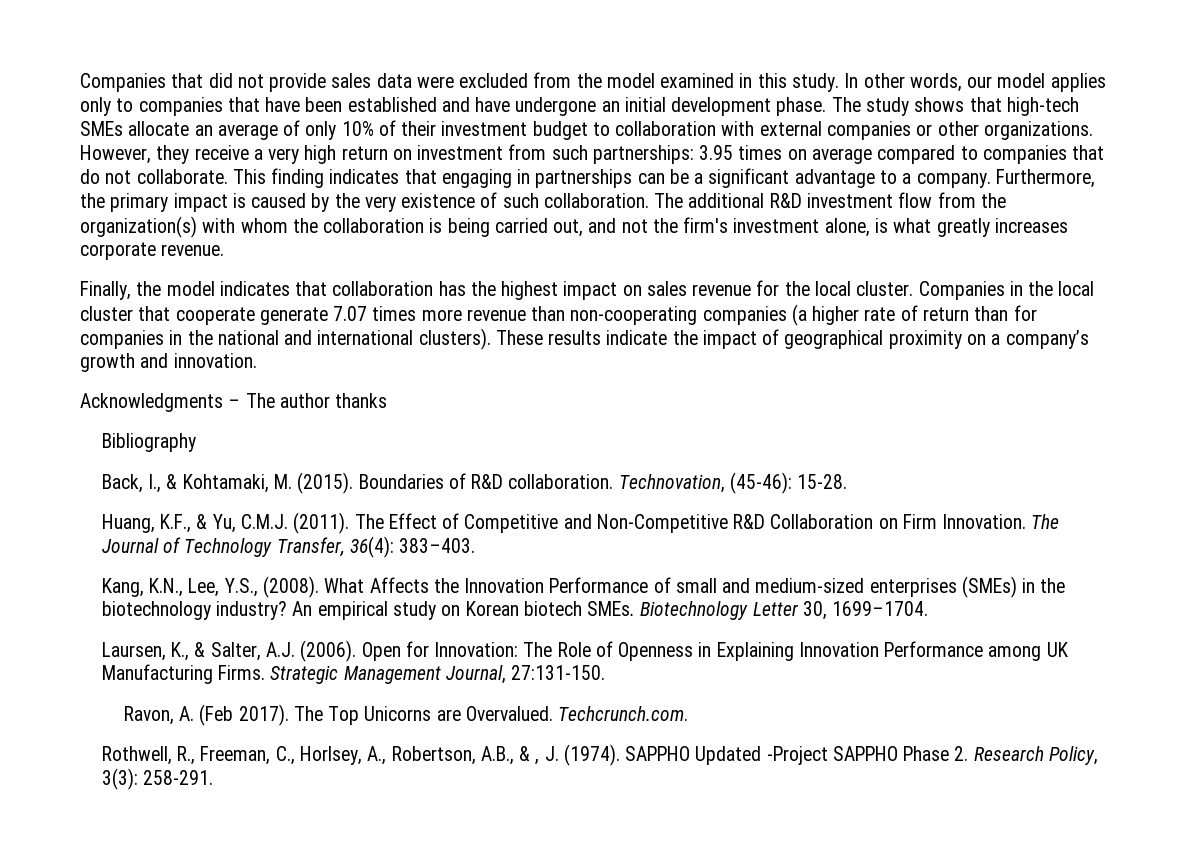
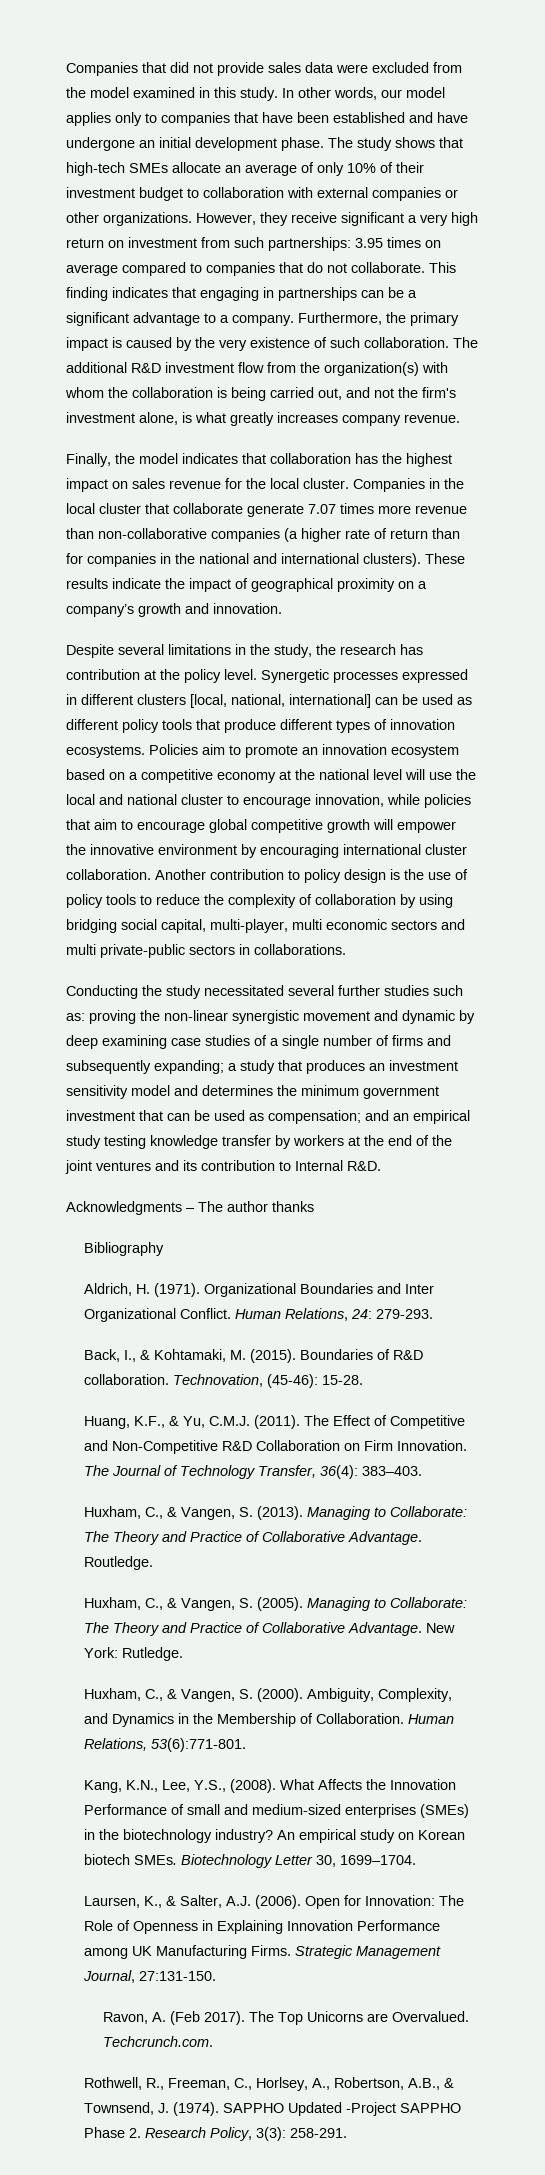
(249, 152) none -> [341,212,404,226] significant
[80,242,156,260] corporate -> [342,415,401,426] company
[175,307,255,325] cooperate -> [173,503,243,514] collaborate
[570,306,698,325] non-cooperating -> [98,528,207,539] non-collaborative
(257, 360) none -> [66,644,423,658] [66,669,468,683] [66,694,472,708] [66,719,455,733] [66,744,459,758] [66,769,476,783] [66,794,471,808] [66,819,456,833] [66,844,467,858] [66,869,468,883] [66,894,453,908] [66,919,465,933] [66,944,346,958] [66,985,463,999] [66,1010,475,1024] [66,1035,451,1049] [66,1060,458,1074] [66,1085,439,1099] [66,1110,470,1124] [66,1135,452,1149] [65,1160,381,1174] // Despite several limitations in the study, the research has contribution at the policy level. Synergetic processes expressed in different clusters [local, national, international] can be used as different policy tools that produce different types of innovation ecosystems. Policies aim to promote an innovation ecosystem based on a competitive economy at the national level will use the local and national cluster to encourage innovation, while policies that aim to encourage global competitive growth will empower the innovative environment by encouraging international cluster collaboration. Another contribution to policy design is the use of policy tools to reduce the complexity of collaboration by using bridging social capital, multi-player, multi economic sectors and multi private-public sectors in collaborations. // Conducting the study necessitated several further studies such as: proving the non-linear synergistic movement and dynamic by deep examining case studies of a single number of firms and subsequently expanding; a study that produces an investment sensitivity model and determines the minimum government investment that can be used as compensation; and an empirical study testing knowledge transfer by workers at the end of the joint ventures and its contribution to Internal R&D.
(196, 442) none -> [84,1283,435,1297] [84,1308,434,1322] // Aldrich, H. (1971). Organizational Boundaries and Inter Organizational Conflict. Human Relations, 24: 279-293.
(476, 545) none -> [84,1506,468,1520] [84,1531,423,1545] [84,1556,154,1570] [84,1597,468,1611] [84,1622,456,1636] [84,1647,184,1661] [84,1688,453,1702] [84,1713,455,1727] [84,1738,247,1752] // Huxham, C., & Vangen, S. (2013). Managing to Collaborate: The Theory and Practice of Collaborative Advantage. Routledge. // Huxham, C., & Vangen, S. (2005). Managing to Collaborate: The Theory and Practice of Collaborative Advantage. New York: Rutledge. // Huxham, C., & Vangen, S. (2000). Ambiguity, Complexity, and Dynamics in the Membership of Collaboration. Human Relations, 53(6):771-801.
[535,759,540,765] , -> [84,2102,155,2115] Townsend,

